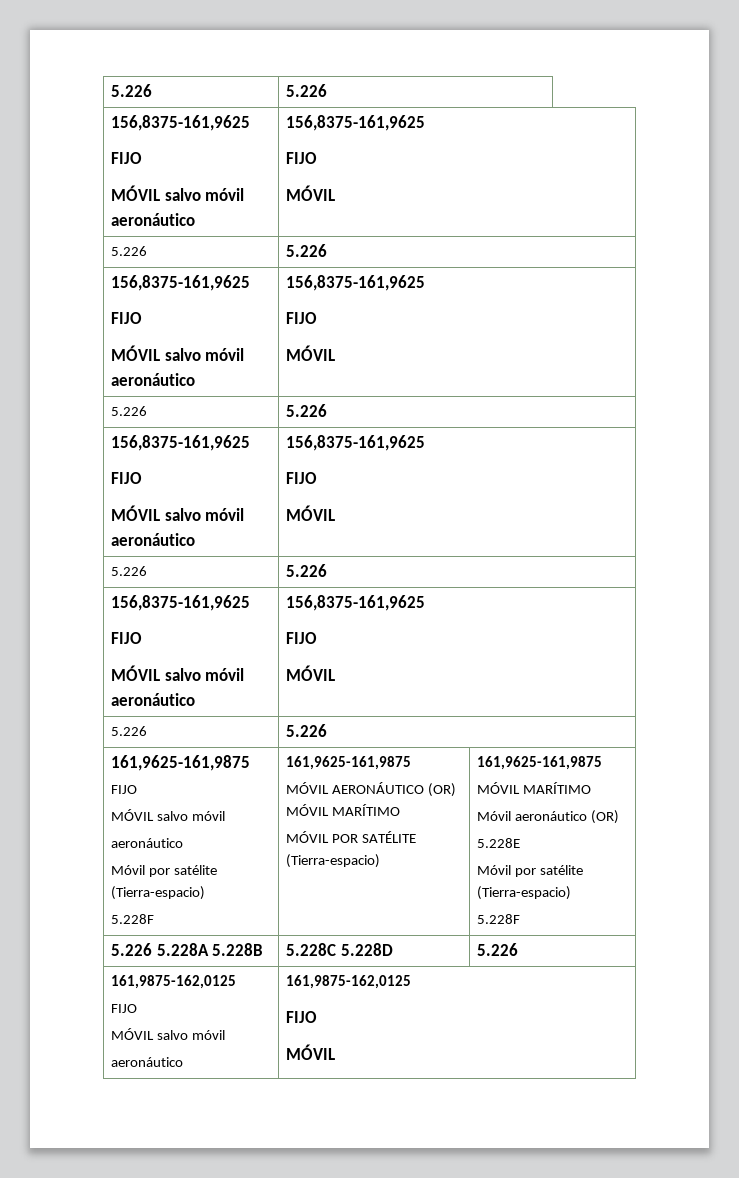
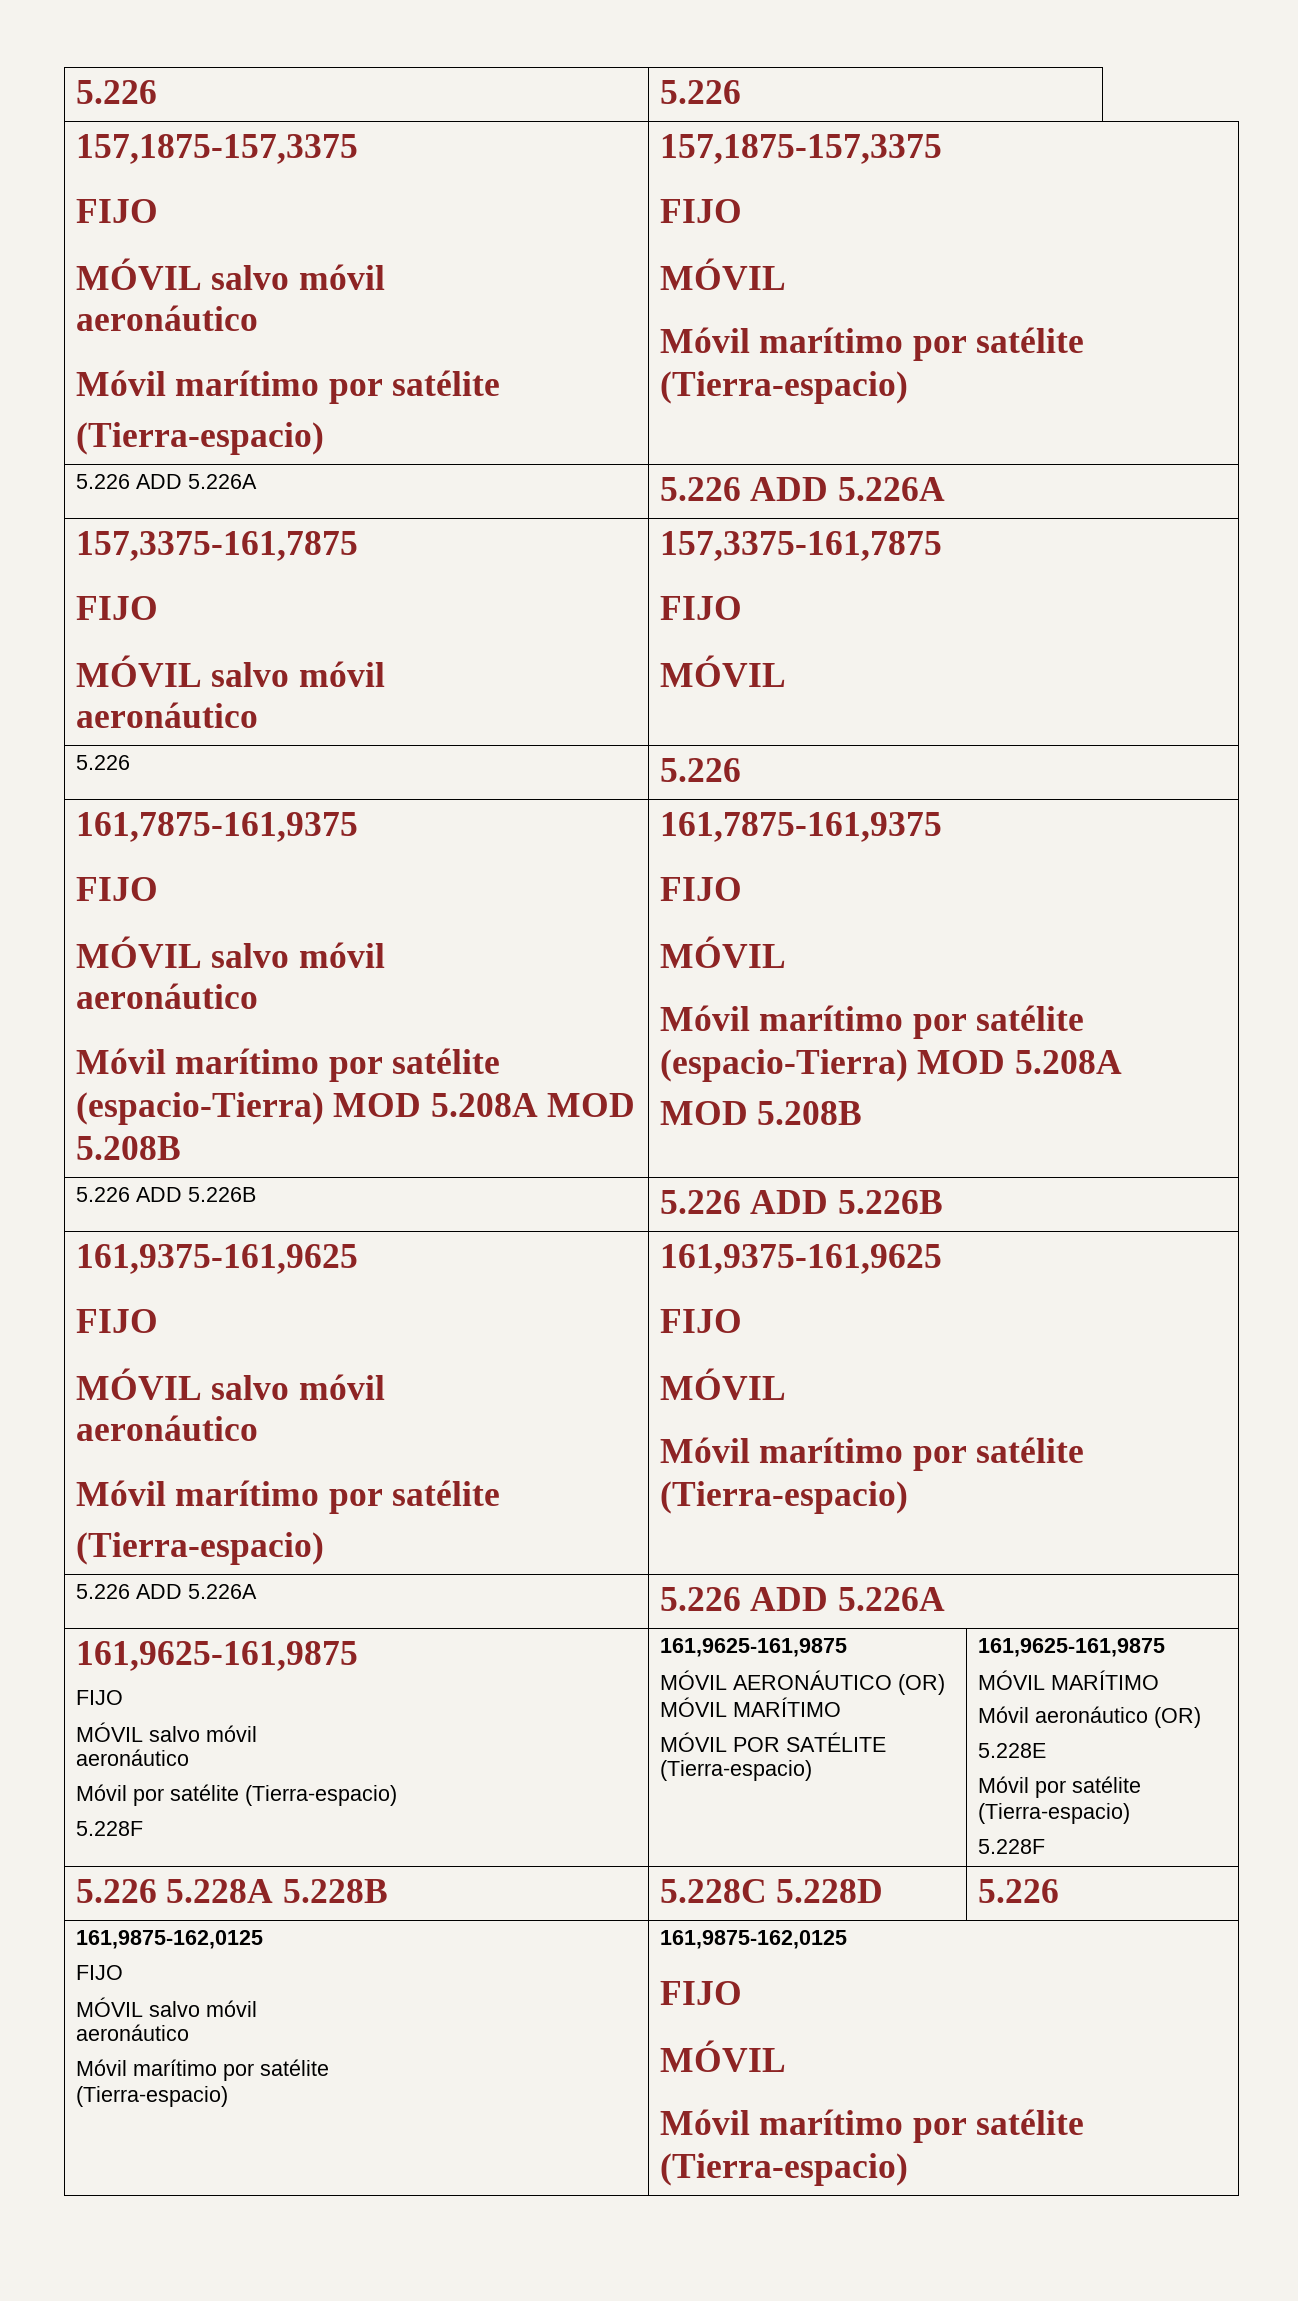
[111,84,153,97] [286,84,328,97] [111,115,251,131] [111,152,143,164] [111,185,245,201] [111,213,196,226] [286,115,426,131] [286,152,318,164] [286,185,336,201] [111,246,148,256] [286,244,328,257] [111,275,251,291] [111,312,143,324] [111,345,245,361] [111,373,196,386] [286,275,426,291] [286,312,318,324] [286,345,336,361] [111,406,148,416] [286,404,328,417] [111,435,251,451] [111,472,143,484] [111,505,245,521] [111,533,196,546] [286,435,426,451] [286,472,318,484] [286,505,336,521] [111,566,148,576] [286,564,328,577] [111,595,251,611] [111,632,143,644] [111,665,245,681] [111,693,196,706] [286,595,426,611] [286,632,318,644] [286,665,336,681] [111,726,148,736] [286,724,328,737] 5.226 | 5.226 // 156,8375-161,9625 // FIJO // MÓVIL salvo móvil // aeronáutico | 156,8375-161,9625 // FIJO // MÓVIL // 5.226 | 5.226 // 156,8375-161,9625 // FIJO // MÓVIL salvo móvil // aeronáutico | 156,8375-161,9625 // FIJO // MÓVIL // 5.226 | 5.226 // 156,8375-161,9625 // FIJO // MÓVIL salvo móvil // aeronáutico | 156,8375-161,9625 // FIJO // MÓVIL // 5.226 | 5.226 // 156,8375-161,9625 // FIJO // MÓVIL salvo móvil // aeronáutico | 156,8375-161,9625 // FIJO // MÓVIL // 5.226 | 5.226 -> [75,80,157,104] [659,80,741,104] [75,134,358,164] [75,199,158,223] [75,258,385,290] [75,305,258,331] [75,370,501,404] [75,422,324,455] [659,134,942,164] [659,199,742,223] [659,258,786,290] [659,327,1085,361] [659,371,908,404] [75,474,257,489] [659,477,945,501] [75,531,358,561] [75,596,158,620] [75,655,385,687] [75,702,258,728] [659,531,942,561] [659,596,742,620] [659,655,786,687] [75,755,130,770] [659,758,741,782] [75,812,358,842] [75,877,158,901] [75,936,385,968] [75,983,258,1009] [75,1048,501,1082] [75,1092,636,1125] [75,1136,181,1160] [659,812,942,842] [659,877,742,901] [659,936,786,968] [659,1005,1085,1039] [659,1049,1122,1082] [659,1101,863,1125] [75,1187,256,1202] [659,1190,943,1214] [75,1244,358,1274] [75,1309,158,1333] [75,1368,385,1400] [75,1415,258,1441] [75,1480,501,1514] [75,1532,324,1565] [659,1244,942,1274] [659,1309,742,1333] [659,1368,786,1400] [659,1437,1085,1471] [659,1481,908,1514] [75,1584,257,1599] [659,1587,945,1611] 5.226 | 5.226 // 157,1875-157,3375 // FIJO // MÓVIL salvo móvil // aeronáutico // Móvil marítimo por satélite // (Tierra-espacio) | 157,1875-157,3375 // FIJO // MÓVIL // Móvil marítimo por satélite (Tierra-espacio) // 5.226 ADD 5.226A | 5.226 ADD 5.226A // 157,3375-161,7875 // FIJO // MÓVIL salvo móvil // aeronáutico | 157,3375-161,7875 // FIJO // MÓVIL // 5.226 | 5.226 // 161,7875-161,9375 // FIJO // MÓVIL salvo móvil // aeronáutico // Móvil marítimo por satélite (espacio-Tierra) MOD 5.208A MOD 5.208B | 161,7875-161,9375 // FIJO // MÓVIL // Móvil marítimo por satélite (espacio-Tierra) MOD 5.208A // MOD 5.208B // 5.226 ADD 5.226B | 5.226 ADD 5.226B // 161,9375-161,9625 // FIJO // MÓVIL salvo móvil // aeronáutico // Móvil marítimo por satélite // (Tierra-espacio) | 161,9375-161,9625 // FIJO // MÓVIL // Móvil marítimo por satélite (Tierra-espacio) // 5.226 ADD 5.226A | 5.226 ADD 5.226A
[286,975,412,989] [286,1011,318,1023] [286,1044,336,1060] | 161,9875-162,0125 // FIJO // MÓVIL -> [75,2059,329,2081] [75,2086,228,2107] [659,1930,847,1949] [659,1981,742,2005] [659,2040,786,2072] [659,2109,1085,2143] [659,2153,908,2186] // Móvil marítimo por satélite // (Tierra-espacio) | 161,9875-162,0125 // FIJO // MÓVIL // Móvil marítimo por satélite (Tierra-espacio)

